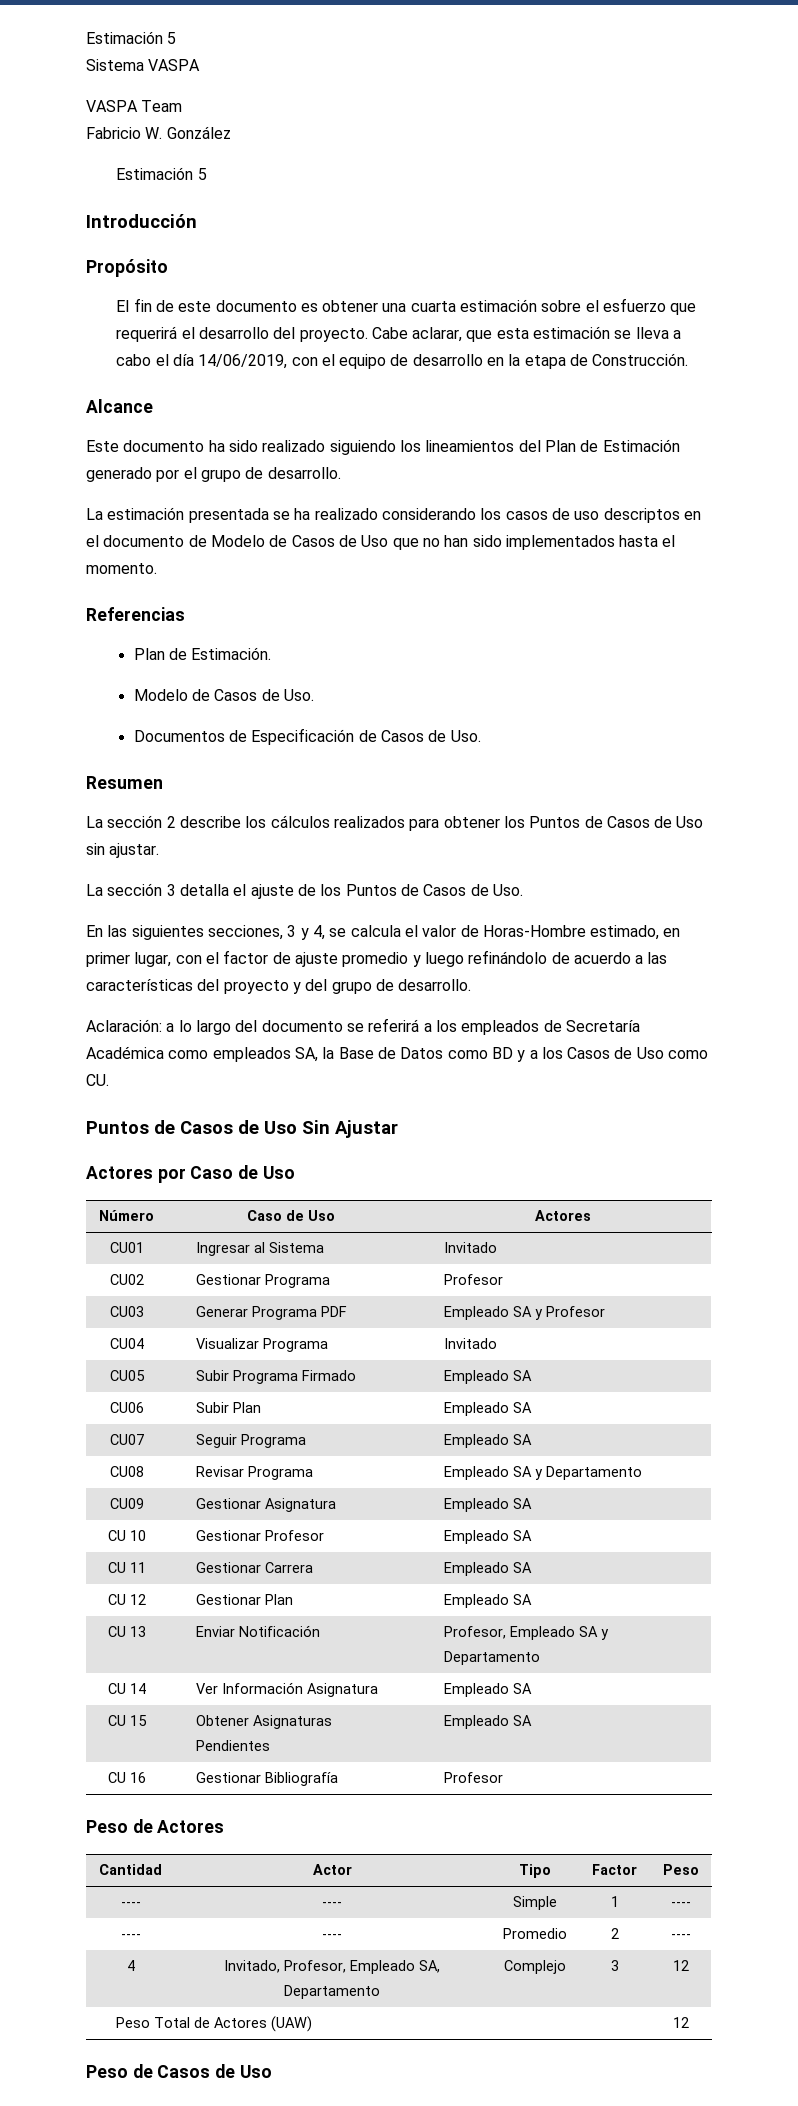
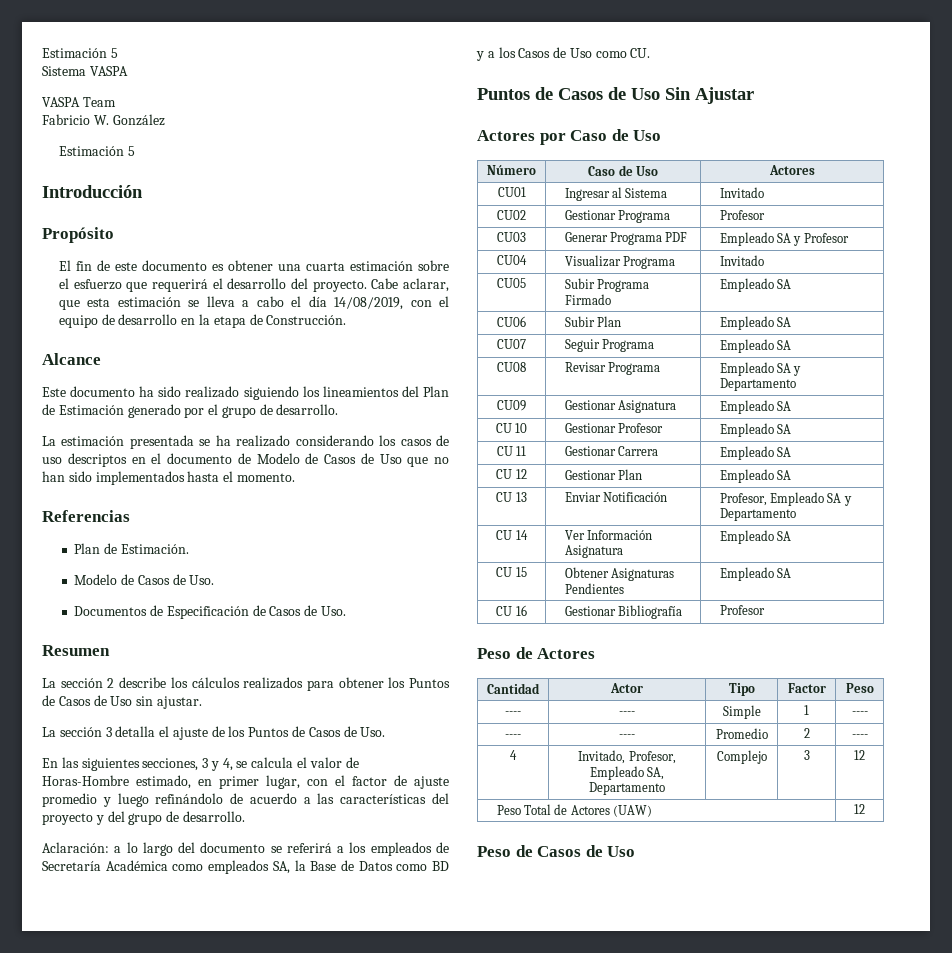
[198,354,288,369] 14/06/2019, -> [334,297,404,310] 14/08/2019,

